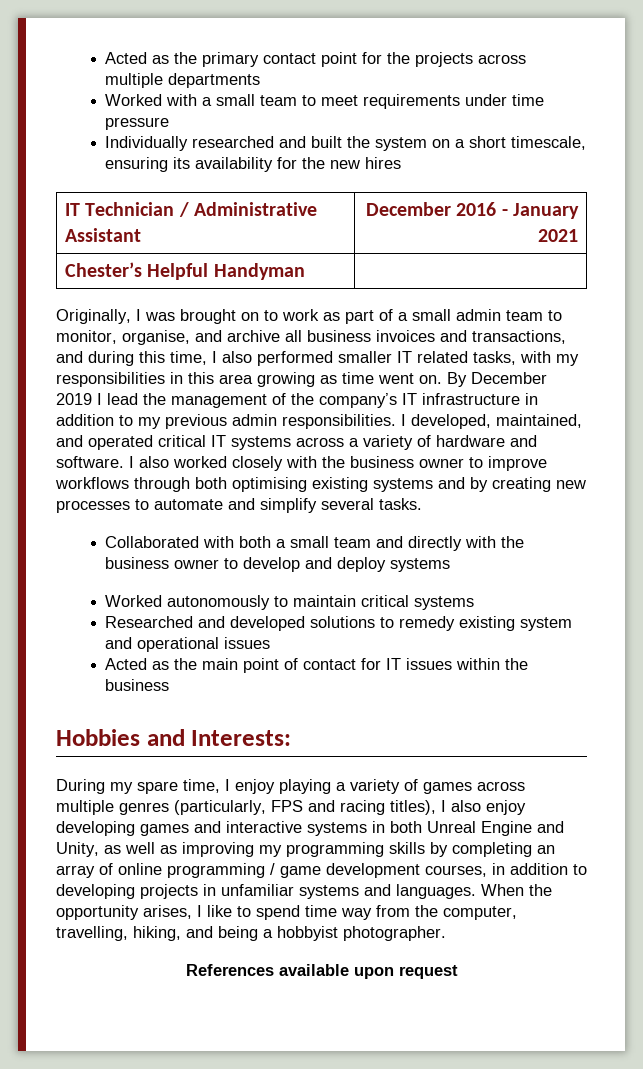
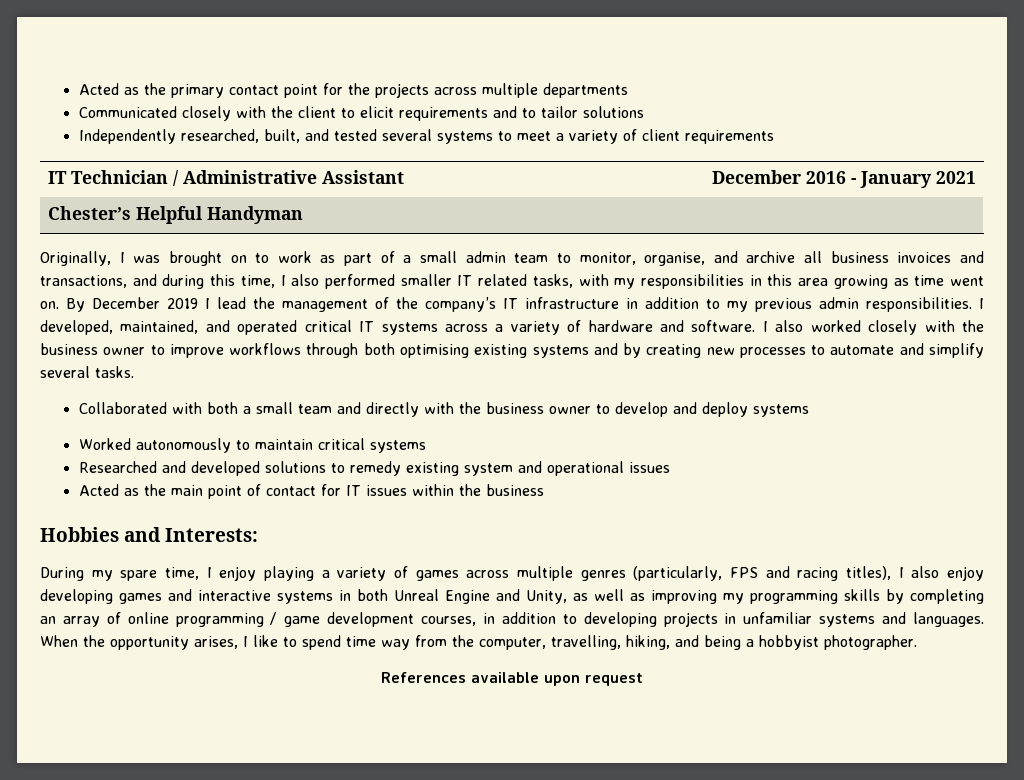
[105,94,545,109] [105,117,170,130] [105,136,587,151] [105,157,402,172] Worked with a small team to meet requirements under time pressure // Individually researched and built the system on a short timescale, ensuring its availability for the new hires -> [78,106,644,121] [78,129,774,144] Communicated closely with the client to elicit requirements and to tailor solutions // Independently researched, built, and tested several systems to meet a variety of client requirements

